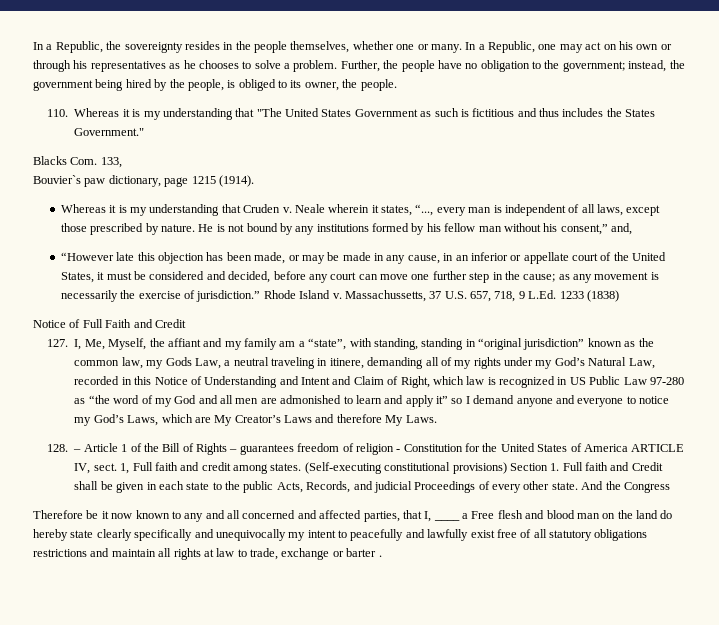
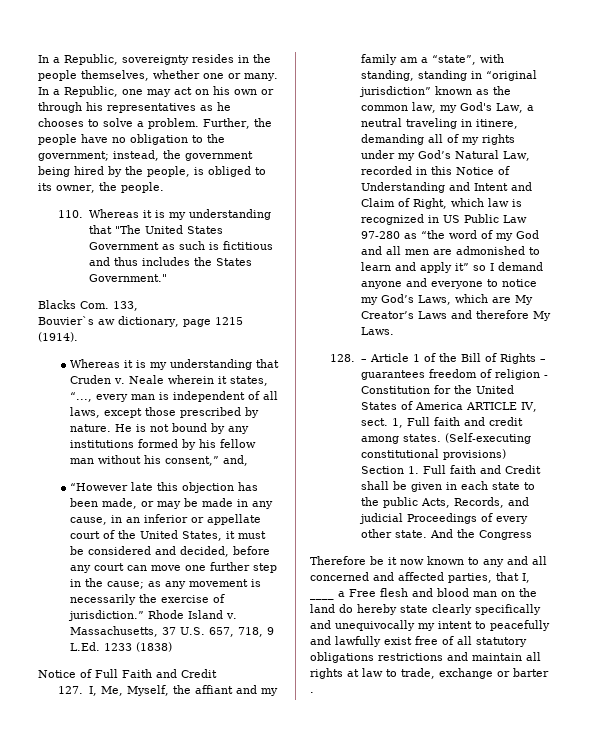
[33,41,122,53] In a Republic, the -> [38,54,118,65] In a Republic,
[84,178,106,187] paw -> [98,319,115,325] aw
[344,290,426,302] Massachussetts, -> [70,626,159,637] Massachusetts,
[165,357,192,366] Gods -> [459,102,492,111] God's

